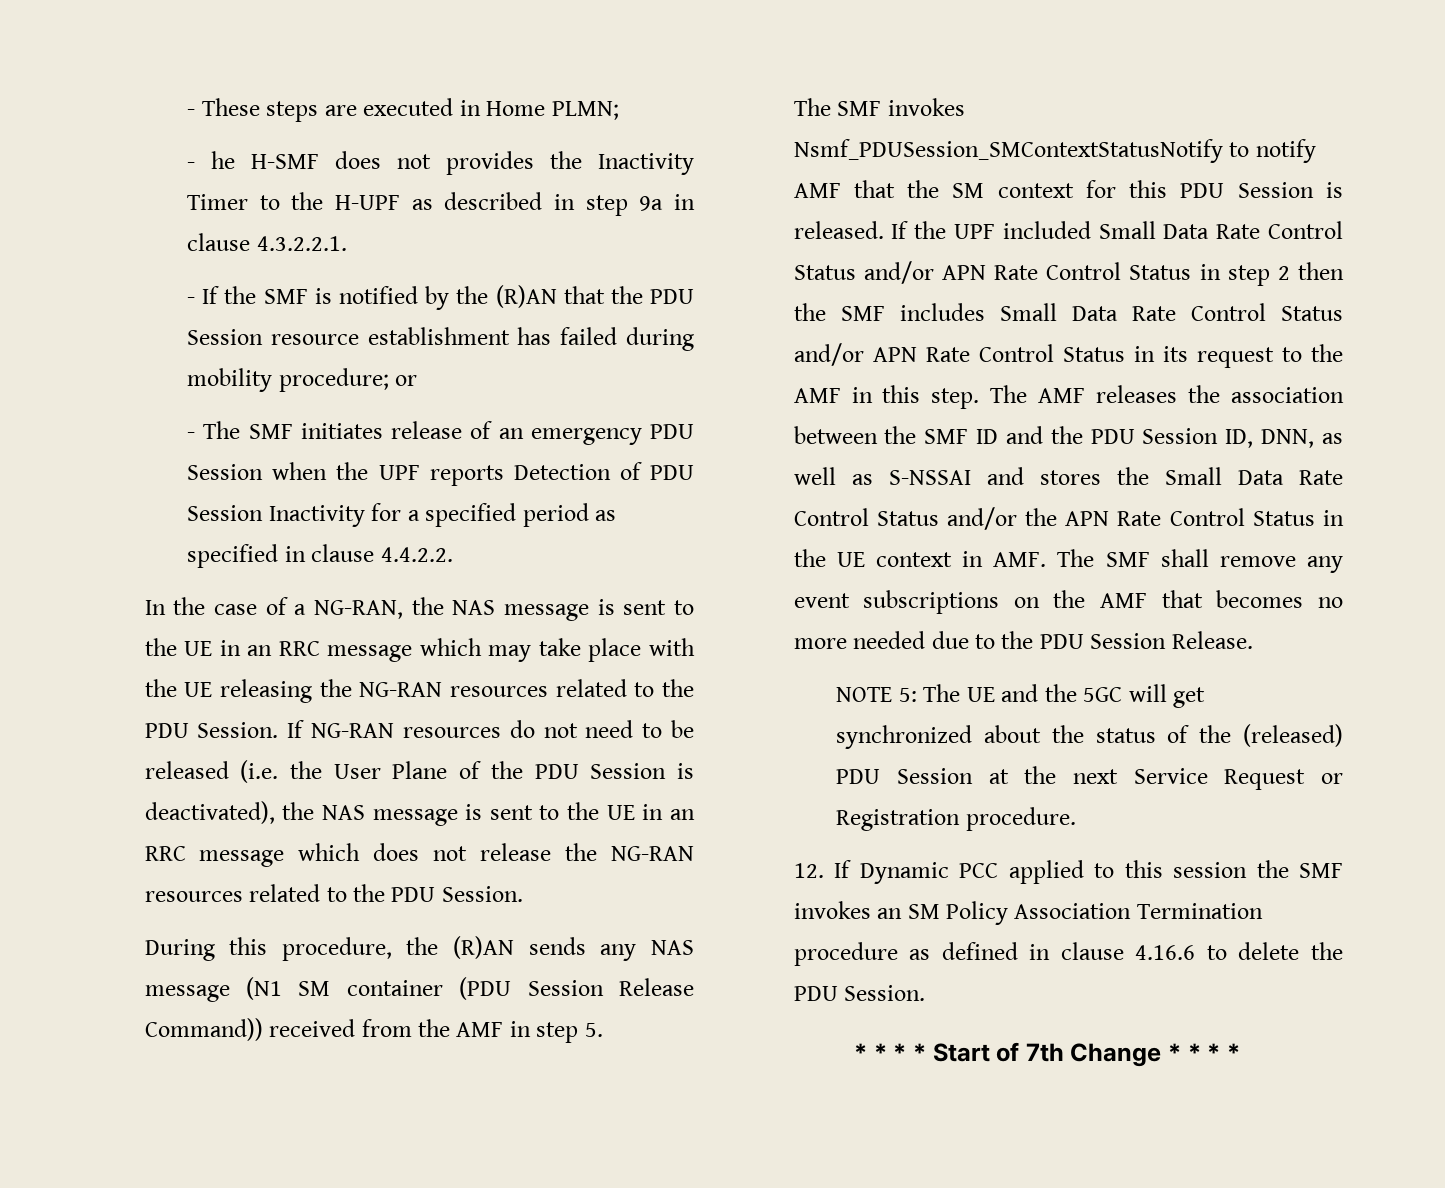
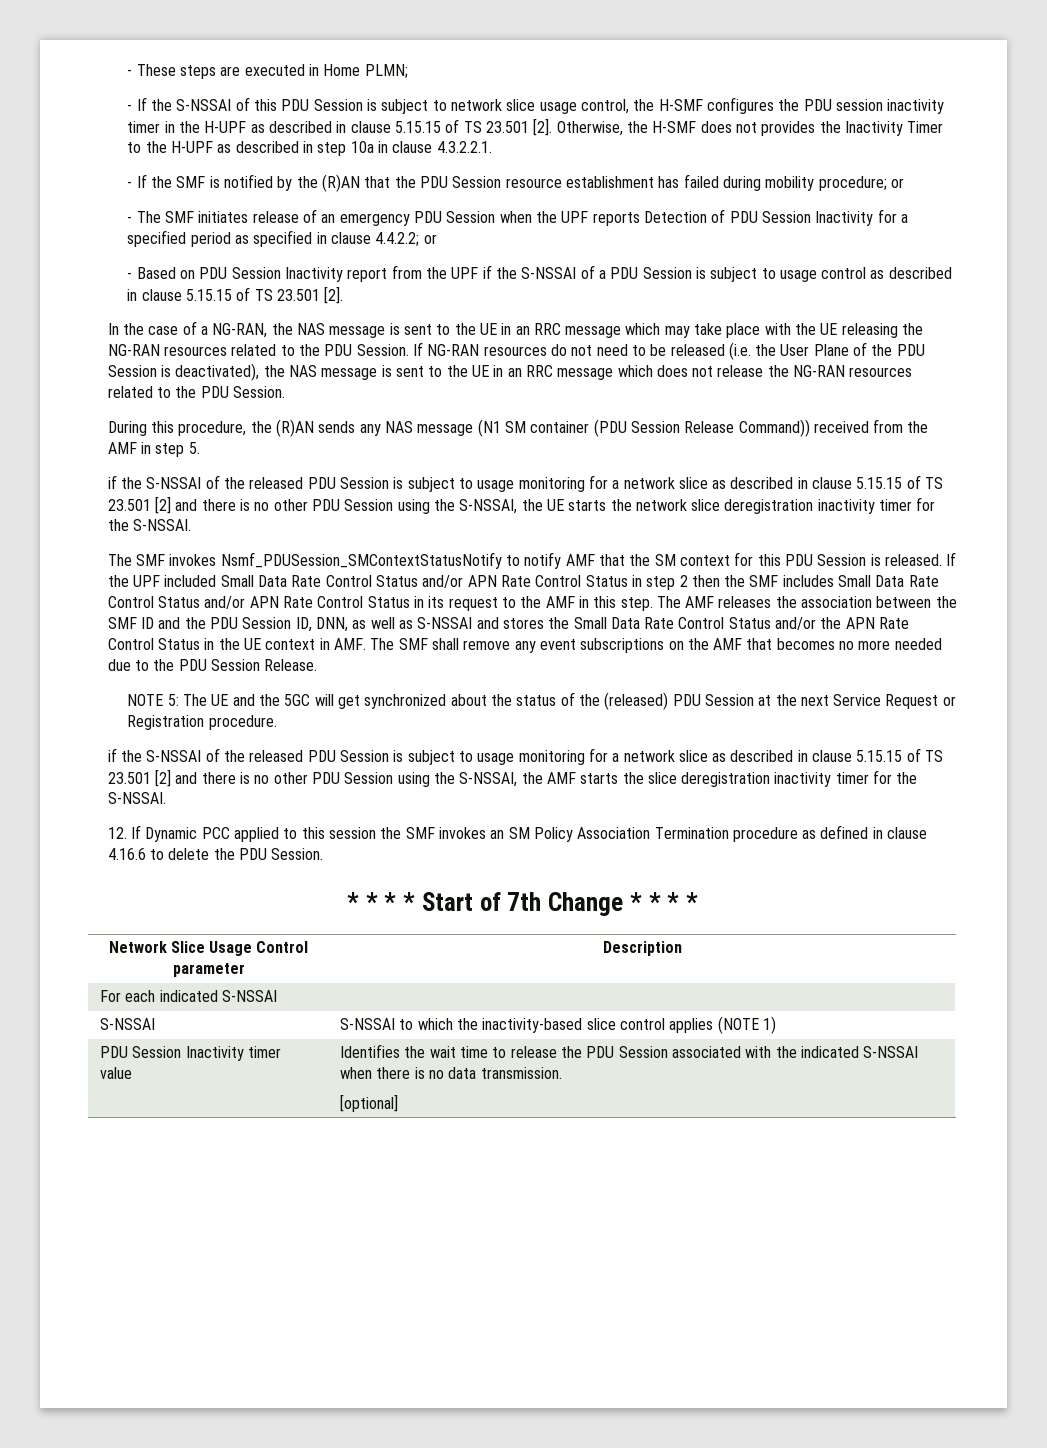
[211,151,236,169] he -> [136,97,945,114] [127,118,648,136] If the S-NSSAI of this PDU Session is subject to network slice usage control, the H-SMF configures the PDU session inactivity timer in the H-UPF as described in clause 5.15.15 of TS 23.501 [2]. Otherwise, the
[639,196,664,211] 9a -> [350,141,374,153] 10a
[380,547,453,562] 4.4.2.2. -> [375,232,437,246] [127,265,952,282] [127,286,344,304] 4.4.2.2; or // - Based on PDU Session Inactivity report from the UPF if the S-NSSAI of a PDU Session is subject to usage control as described in clause 5.15.15 of TS 23.501 [2].
(603, 1030) none -> [107,475,944,492] [107,496,936,514] [107,519,192,531] // if the S-NSSAI of the released PDU Session is subject to usage monitoring for a network slice as described in clause 5.15.15 of TS 23.501 [2] and there is no other PDU Session using the S-NSSAI, the UE starts the network slice deregistration inactivity timer for the S-NSSAI.
(1076, 819) none -> [107,748,944,765] [107,769,918,787] [107,792,166,804] // if the S-NSSAI of the released PDU Session is subject to usage monitoring for a network slice as described in clause 5.15.15 of TS 23.501 [2] and there is no other PDU Session using the S-NSSAI, the AMF starts the slice deregistration inactivity timer for the S-NSSAI.
(1240, 1052) none -> [108,941,309,956] [172,963,245,977] [602,941,682,956] [100,990,278,1002] [100,1018,156,1030] [340,1016,776,1034] [100,1046,282,1061] [100,1067,133,1079] [340,1044,919,1058] [340,1067,562,1079] [340,1094,399,1112] // Network Slice Usage Control parameter | Description // For each indicated S-NSSAI // S-NSSAI | S-NSSAI to which the inactivity-based slice control applies (NOTE 1) // PDU Session Inactivity timer value | Identifies the wait time to release the PDU Session associated with the indicated S-NSSAI when there is no data transmission. // [optional]

